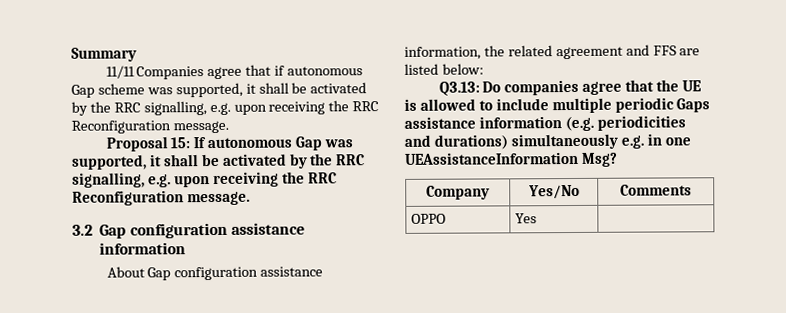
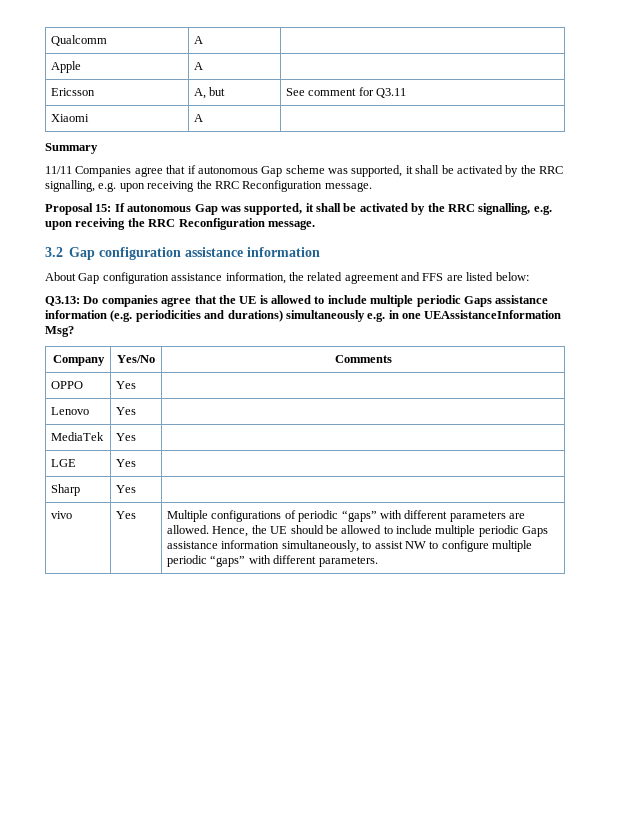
(71, 54) none -> [51,35,108,46] [194,36,204,44] [51,61,82,73] [194,62,204,70] [51,88,96,96] [194,87,226,99] [286,87,407,98] [51,114,90,122] [194,114,204,122] Qualcomm | A | // Apple | A | // Ericsson | A, but | See comment for Q3.11 // Xiaomi | A | //
(538, 218) none -> [51,407,90,415] [116,407,137,415] [51,432,105,441] [116,433,137,441] [51,459,77,467] [116,459,137,467] [51,484,81,496] [116,485,137,493] [51,511,73,519] [116,511,137,519] [167,510,526,522] [167,525,549,537] [167,540,533,552] [167,555,378,567] // Lenovo | Yes | // MediaTek | Yes | // LGE | Yes | // Sharp | Yes | // vivo | Yes | Multiple configurations of periodic “gaps” with different parameters are allowed. Hence, the UE should be allowed to include multiple periodic Gaps assistance information simultaneously, to assist NW to configure multiple periodic “gaps” with different parameters.

